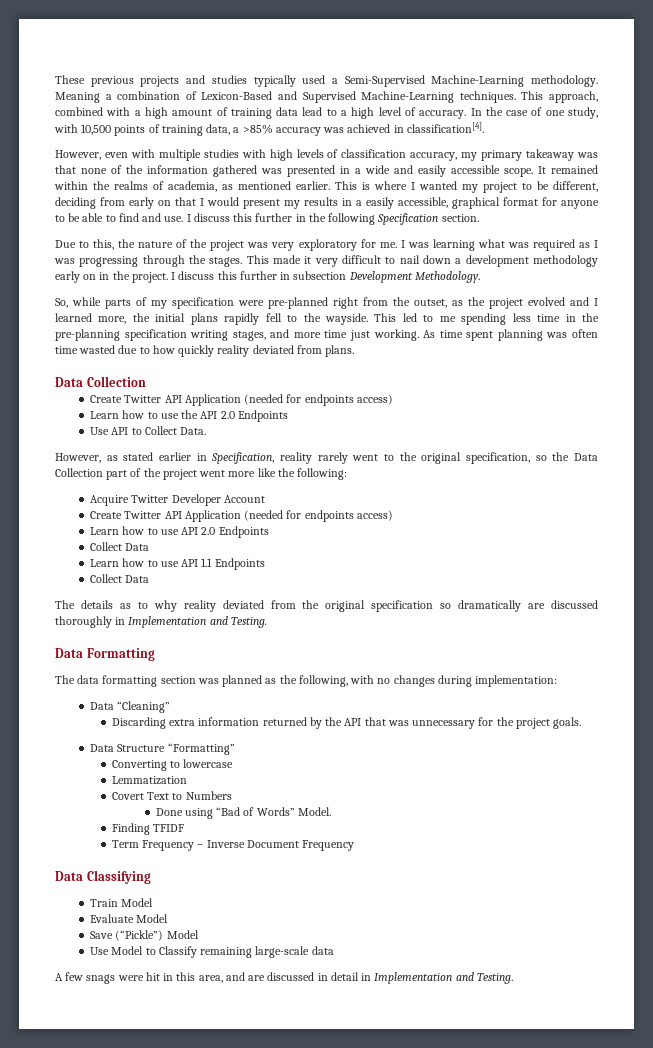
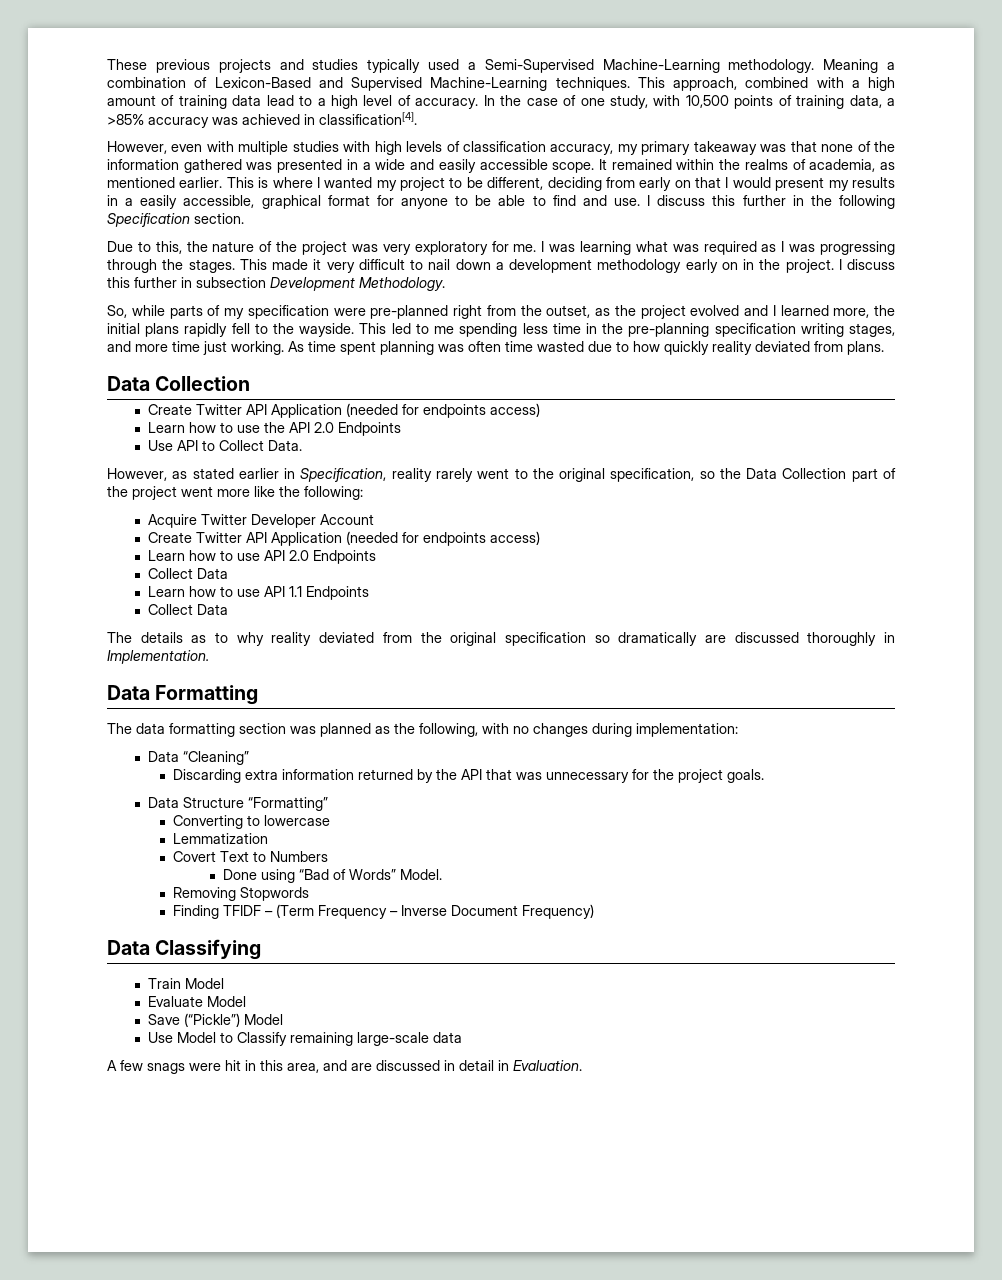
[128,616,267,628] Implementation and Testing. -> [107,650,209,664] Implementation.
(331, 811) none -> [172,887,309,901] // Removing Stopwords
[111,840,139,848] // Term -> [264,904,314,918] – (Term
[302,840,355,851] Frequency -> [521,904,594,919] Frequency)
[374,972,513,984] Implementation and Testing. -> [513,1060,582,1071] Evaluation.

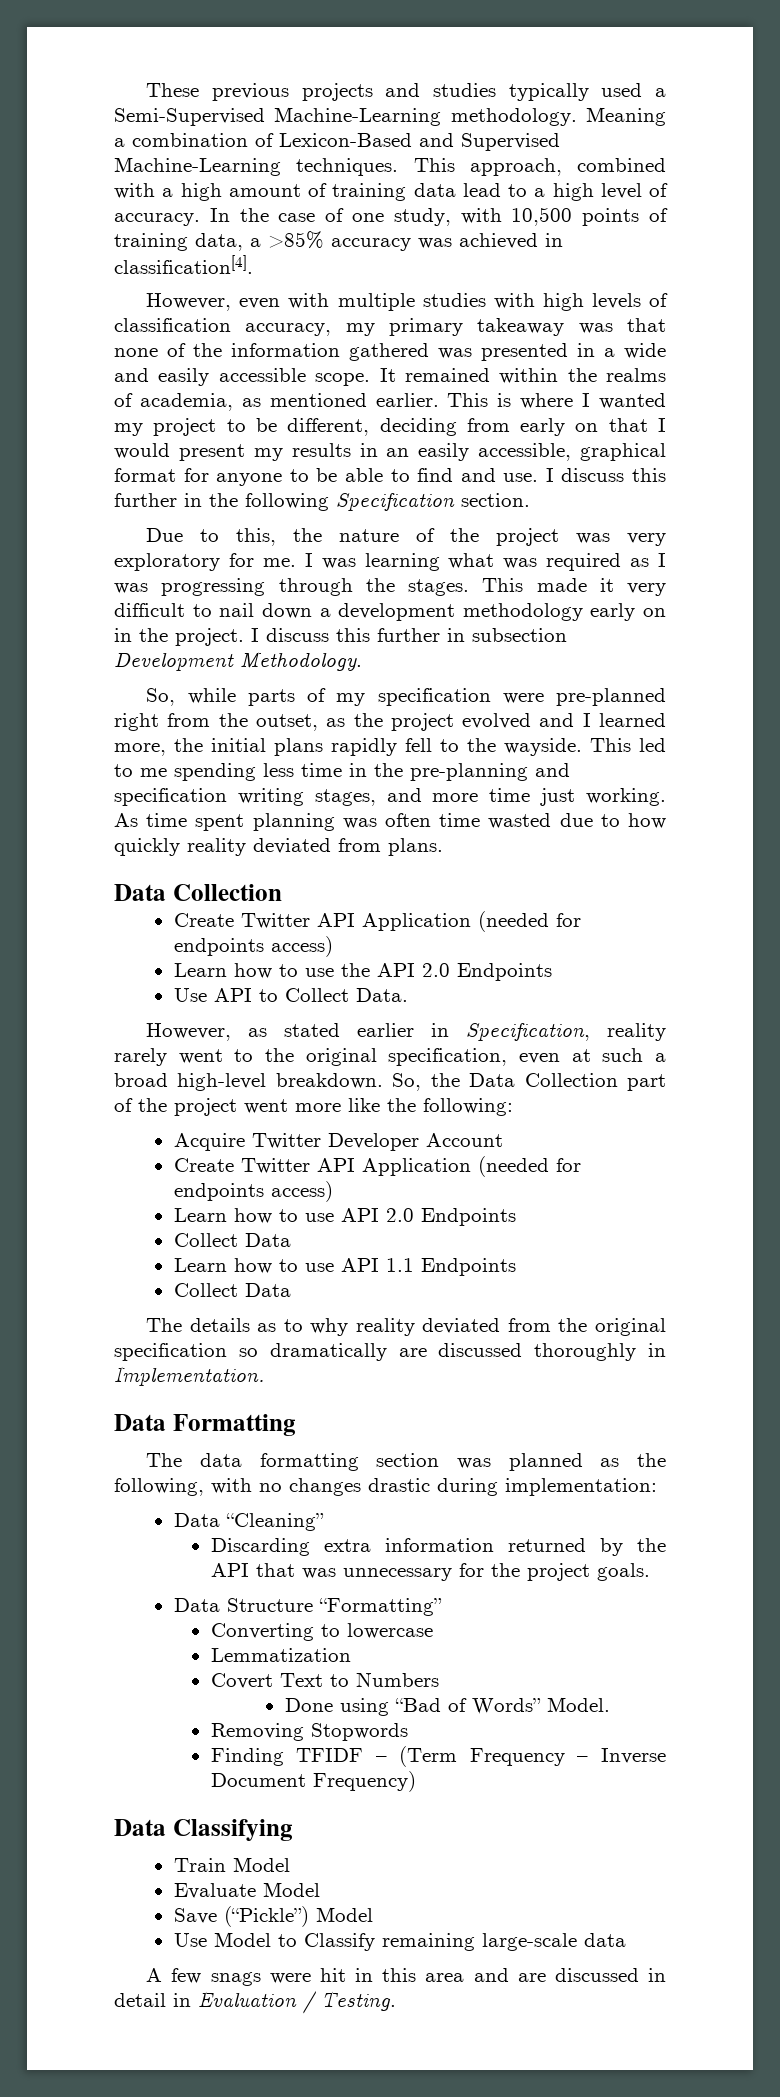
[125,198,134,206] a -> [386,448,410,457] an
(710, 330) none -> [535,763,570,777] and
[699,471,715,479] so -> [519,1048,666,1064] [114,1073,422,1091] even at such a broad high-level breakdown. So,
(588, 730) none -> [368,1478,430,1492] drastic
[287,1063,319,1073] area, -> [425,1973,465,1982] area
[513,1060,582,1071] Evaluation. -> [198,1991,396,2014] Evaluation / Testing.

